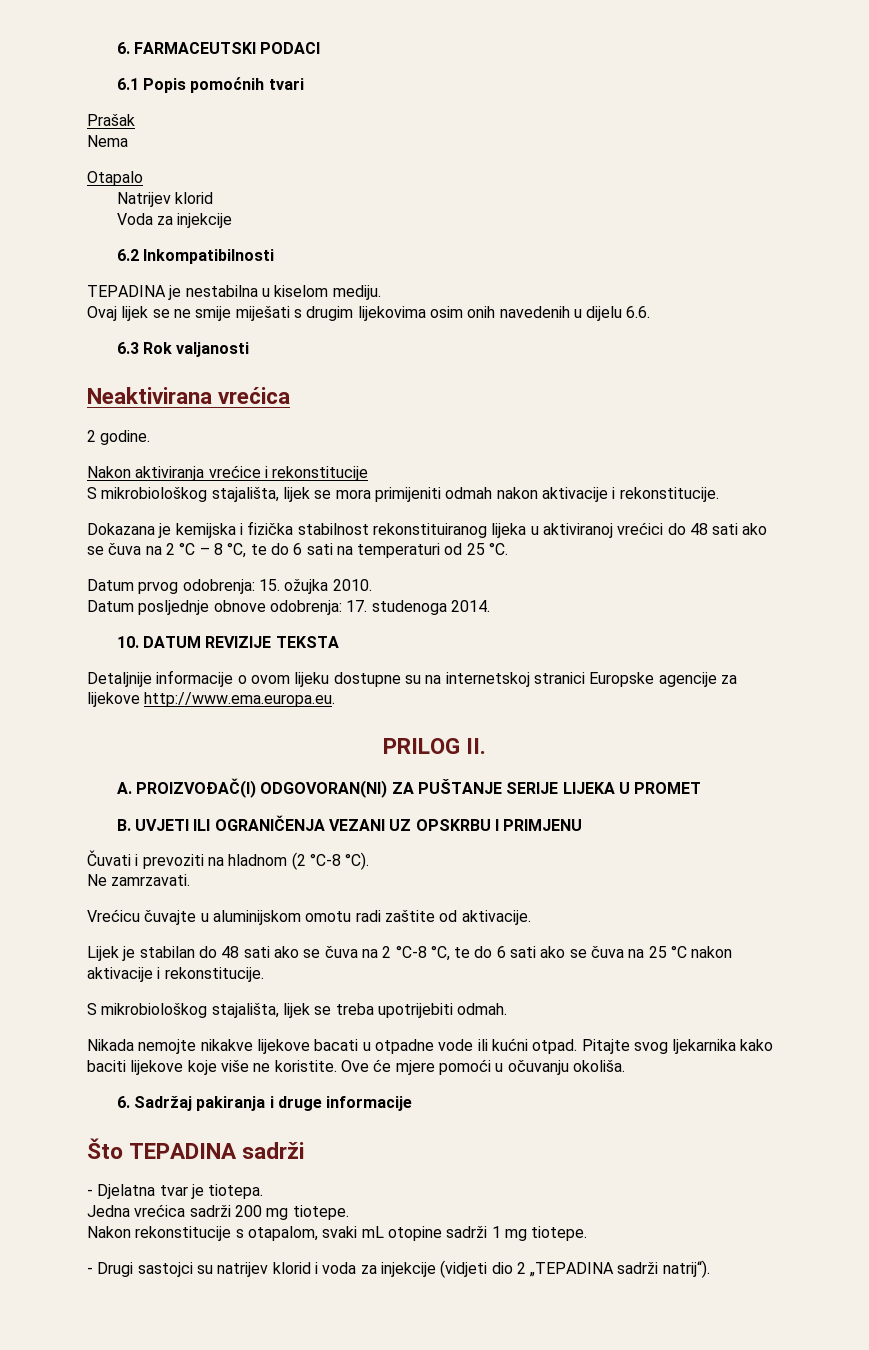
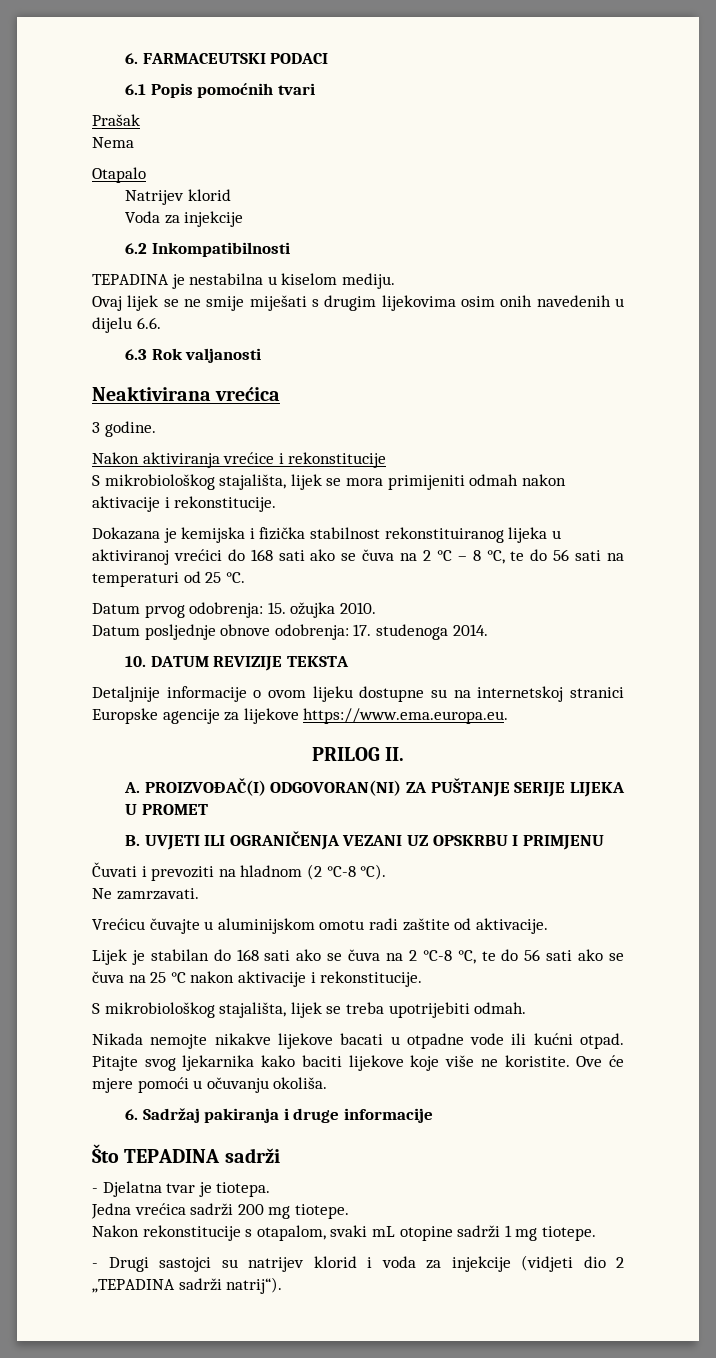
[87,430,96,442] 2 -> [92,422,100,433] 3
[689,523,708,535] 48 -> [250,549,273,561] 168
[293,543,303,555] 6 -> [553,549,570,561] 56
[144,692,336,707] http://www.ema.europa.eu. -> [303,708,509,724] https://www.ema.europa.eu.
[221,946,240,958] 48 -> [236,949,259,961] 168
[496,946,506,958] 6 -> [524,949,541,961] 56

